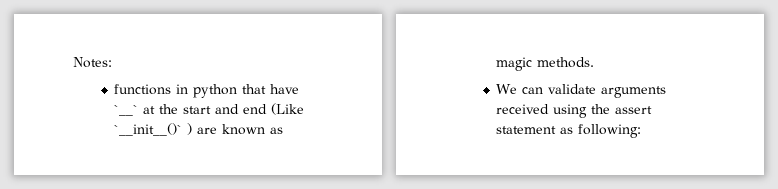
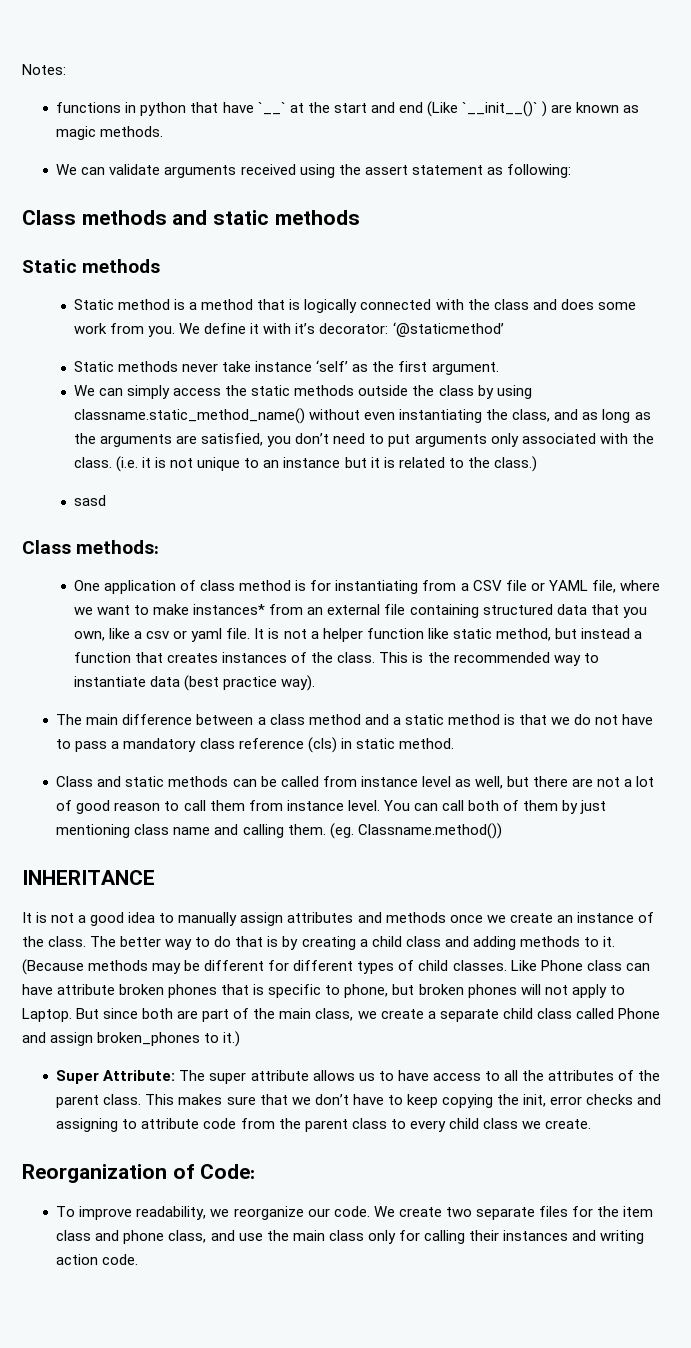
(642, 131) none -> [22,210,360,225] [22,259,161,273] [74,299,636,313] [74,322,504,337] [74,360,499,375] [74,385,532,399] [74,408,651,424] [74,433,654,447] [74,456,537,472] [74,495,107,506] [22,540,160,554] [74,580,660,594] [74,604,647,618] [74,628,642,642] [74,652,599,666] [74,675,316,691] [56,714,654,725] [56,737,454,753] [56,776,655,789] [56,800,607,814] [56,823,502,839] [22,870,155,885] [22,912,654,926] [22,936,615,950] [22,959,650,975] [22,984,625,998] [22,1008,660,1022] [22,1031,241,1047] [56,1070,661,1084] [56,1094,662,1108] [56,1118,591,1132] [22,1164,256,1183] [56,1206,653,1220] [56,1230,645,1244] [56,1254,139,1265] // Class methods and static methods // Static methods // Static method is a method that is logically connected with the class and does some work from you. We define it with it’s decorator: ‘@staticmethod’ // Static methods never take instance ‘self’ as the first argument. // We can simply access the static methods outside the class by using classname.static_method_name() without even instantiating the class, and as long as the arguments are satisfied, you don’t need to put arguments only associated with the class. (i.e. it is not unique to an instance but it is related to the class.) // sasd // Class methods: // One application of class method is for instantiating from a CSV file or YAML file, where we want to make instances* from an external file containing structured data that you own, like a csv or yaml file. It is not a helper function like static method, but instead a function that creates instances of the class. This is the recommended way to instantiate data (best practice way). // The main difference between a class method and a static method is that we do not have to pass a mandatory class reference (cls) in static method. // Class and static methods can be called from instance level as well, but there are not a lot of good reason to call them from instance level. You can call both of them by just mentioning class name and calling them. (eg. Classname.method()) // INHERITANCE // It is not a good idea to manually assign attributes and methods once we create an instance of the class. The better way to do that is by creating a child class and adding methods to it. (Because methods may be different for different types of child classes. Like Phone class can have attribute broken phones that is specific to phone, but broken phones will not apply to Laptop. But since both are part of the main class, we create a separate child class called Phone and assign broken_phones to it.) // Super Attribute: The super attribute allows us to have access to all the attributes of the parent class. This makes sure that we don’t have to keep copying the init, error checks and assigning to attribute code from the parent class to every child class we create. // Reorganization of Code: // To improve readability, we reorganize our code. We create two separate files for the item class and phone class, and use the main class only for calling their instances and writing action code.

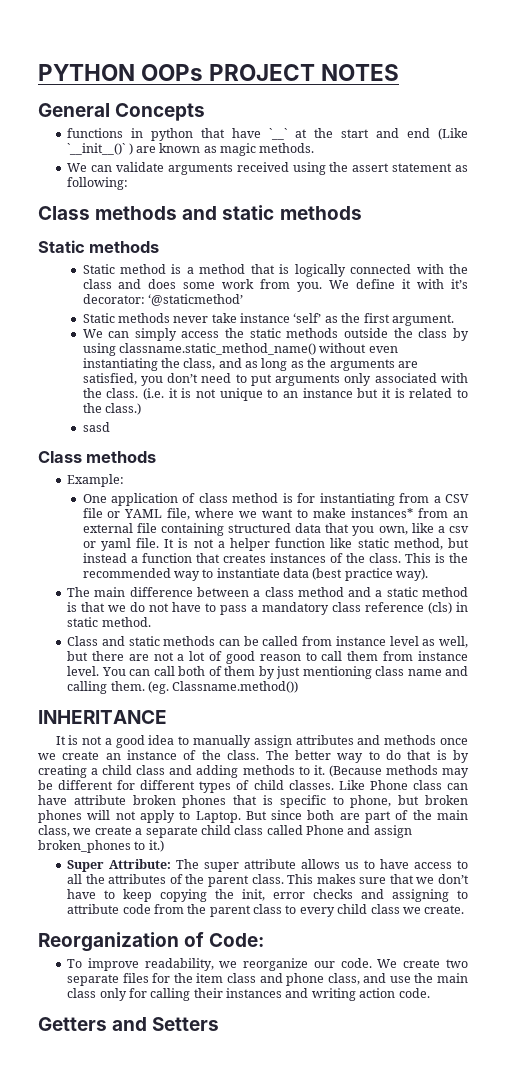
[22,64,66,75] Notes: -> [38,64,400,81] [38,103,206,121] PYTHON OOPs PROJECT NOTES // General Concepts
[76,540,160,554] methods: -> [86,451,157,463] [67,474,125,487] methods // Example:
(139, 1259) none -> [38,1017,220,1031] // Getters and Setters

